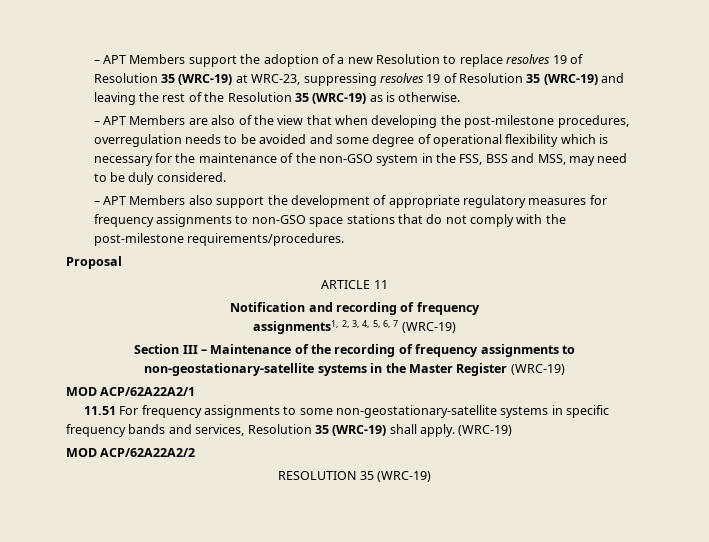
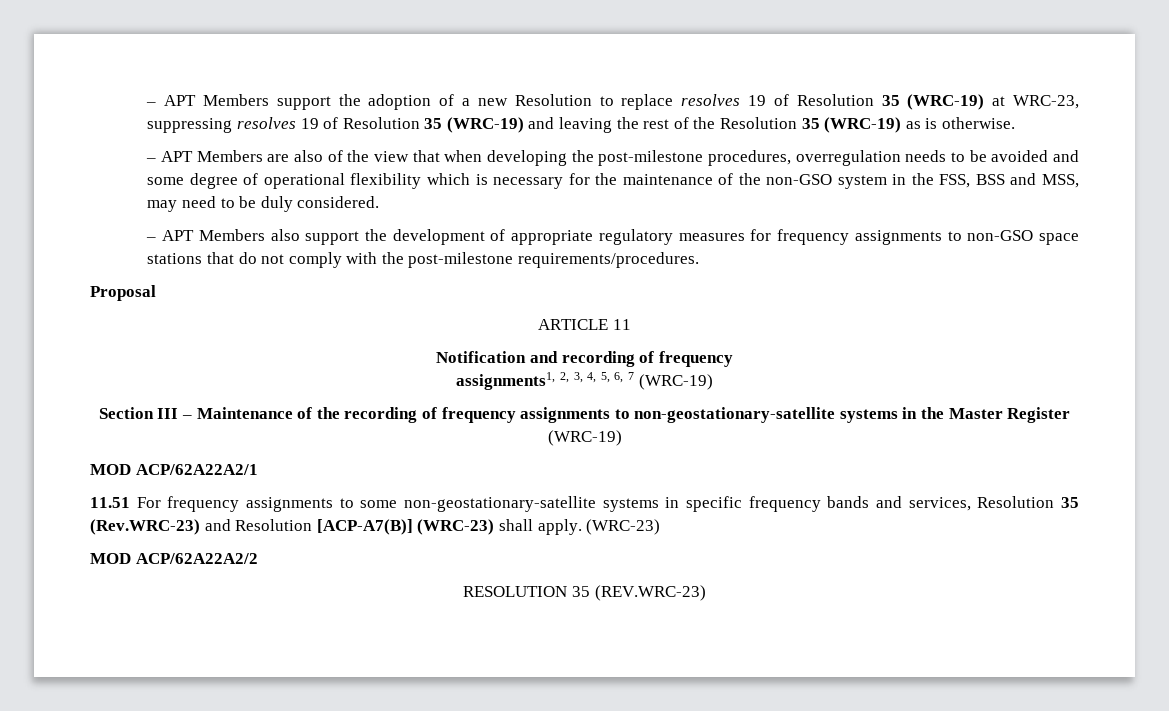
[332,425,387,436] (WRC-19) -> [90,519,495,535] (Rev.WRC-23) and Resolution [ACP-A7(B)] (WRC-23)
[458,425,513,436] (WRC-19) -> [586,519,661,535] (WRC-23)
[377,471,432,482] (WRC-19) -> [594,585,706,601] (REV.WRC-23)

